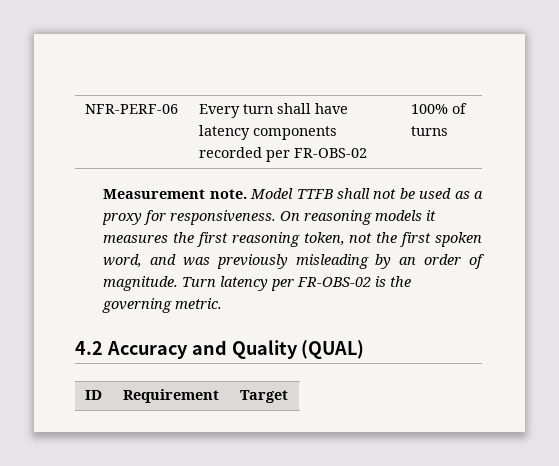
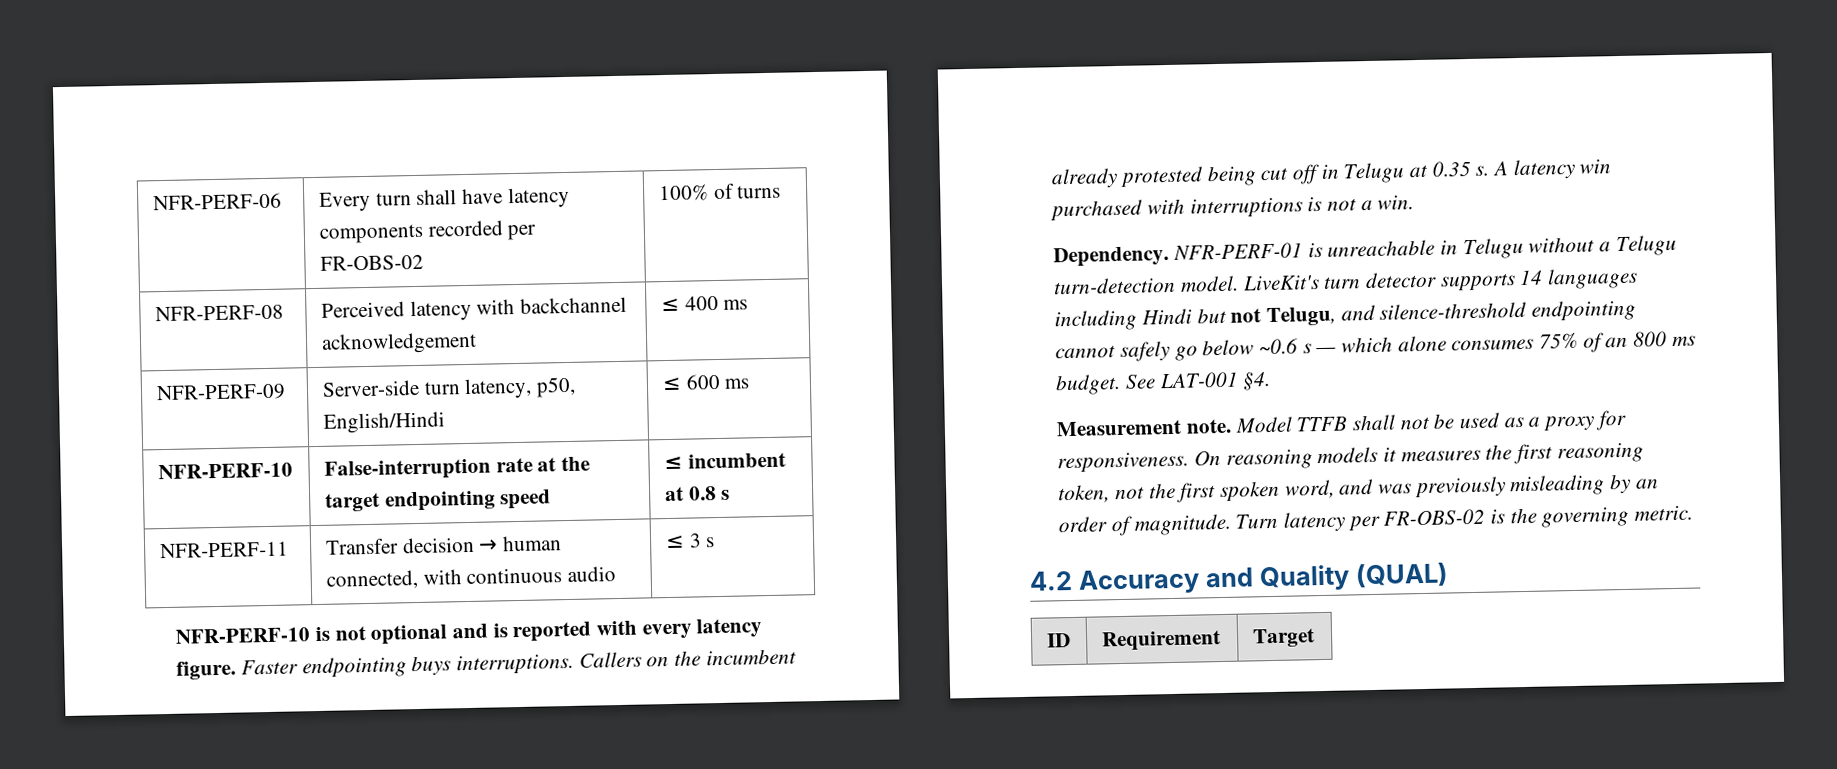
(449, 131) none -> [154,304,284,322] [320,296,627,322] [320,331,477,355] [660,295,749,312] [155,383,286,402] [321,376,576,400] [322,411,445,434] [661,373,751,391] [157,462,293,480] [323,456,590,481] [324,489,552,512] [663,452,786,470] [663,486,731,502] [159,541,289,559] [324,535,562,555] [325,566,616,590] [664,533,716,549] [175,618,763,645] [176,648,797,680] [1051,158,1612,190] [1050,195,1415,222] [1053,234,1677,268] [1053,267,1638,295] [1054,299,1636,332] [1055,331,1696,362] [1055,370,1272,396] // NFR-PERF-08 | Perceived latency with backchannel acknowledgement | ≤ 400 ms // NFR-PERF-09 | Server-side turn latency, p50, English/Hindi | ≤ 600 ms // NFR-PERF-10 | False-interruption rate at the target endpointing speed | ≤ incumbent at 0.8 s // NFR-PERF-11 | Transfer decision → human connected, with continuous audio | ≤ 3 s // NFR-PERF-10 is not optional and is reported with every latency figure. Faster endpointing buys interruptions. Callers on the incumbent already protested being cut off in Telugu at 0.35 s. A latency win purchased with interruptions is not a win. // Dependency. NFR-PERF-01 is unreachable in Telugu without a Telugu turn-detection model. LiveKit's turn detector supports 14 languages including Hindi but not Telugu, and silence-threshold endpointing cannot safely go below ~0.6 s — which alone consumes 75% of an 800 ms budget. See LAT-001 §4.

